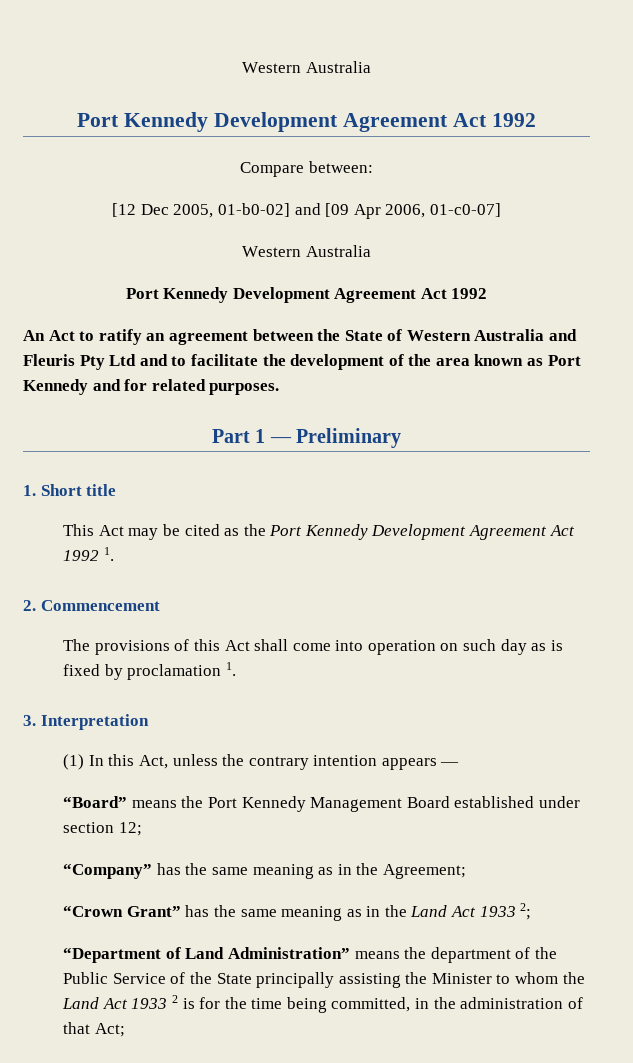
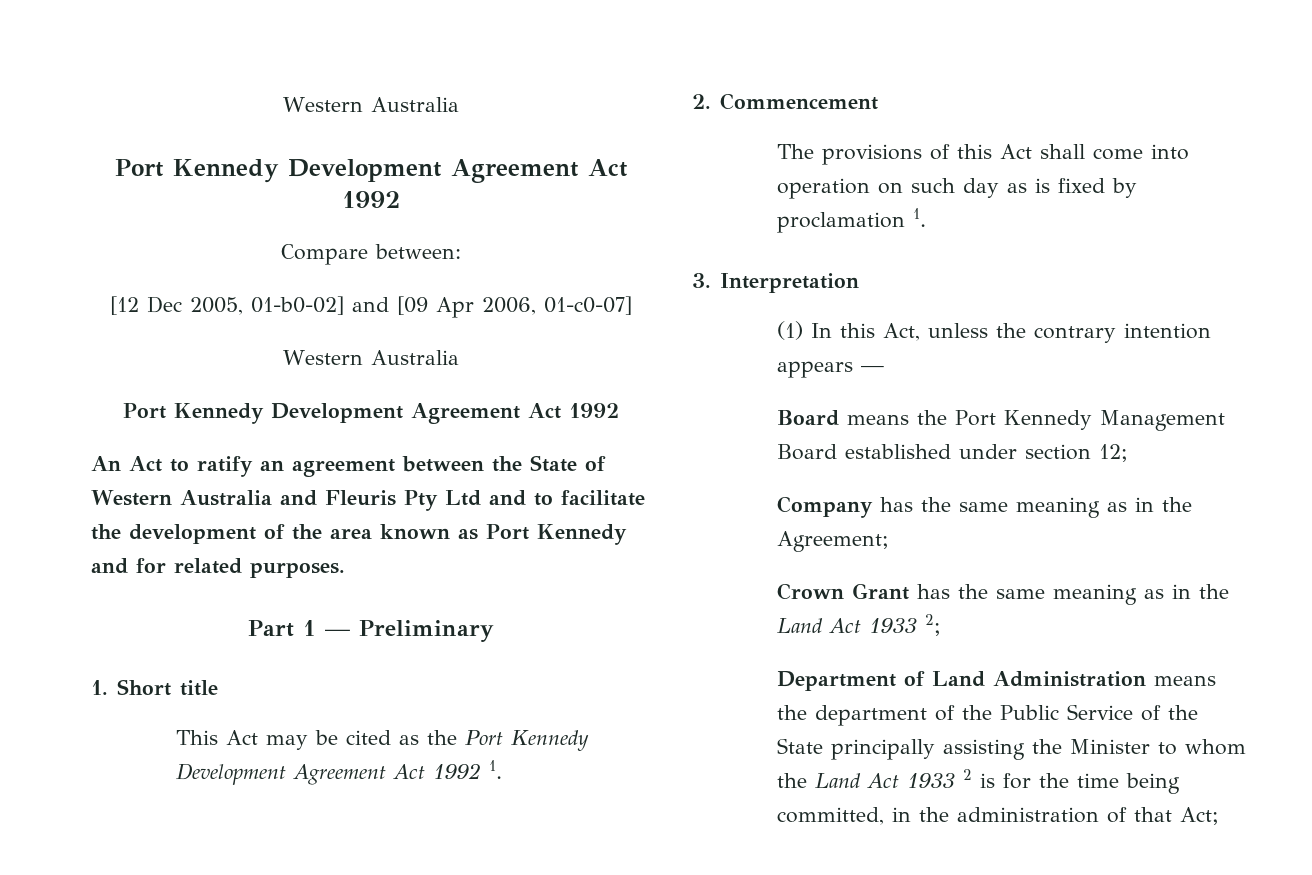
[63,796,128,808] “Board” -> [777,410,840,426] Board
[63,863,153,879] “Company” -> [777,496,874,518] Company
[63,905,181,917] “Crown Grant” -> [777,583,910,600] Crown Grant
[63,947,162,963] “Department -> [777,671,897,691] Department
[227,947,350,959] Administration” -> [993,671,1147,687] Administration

